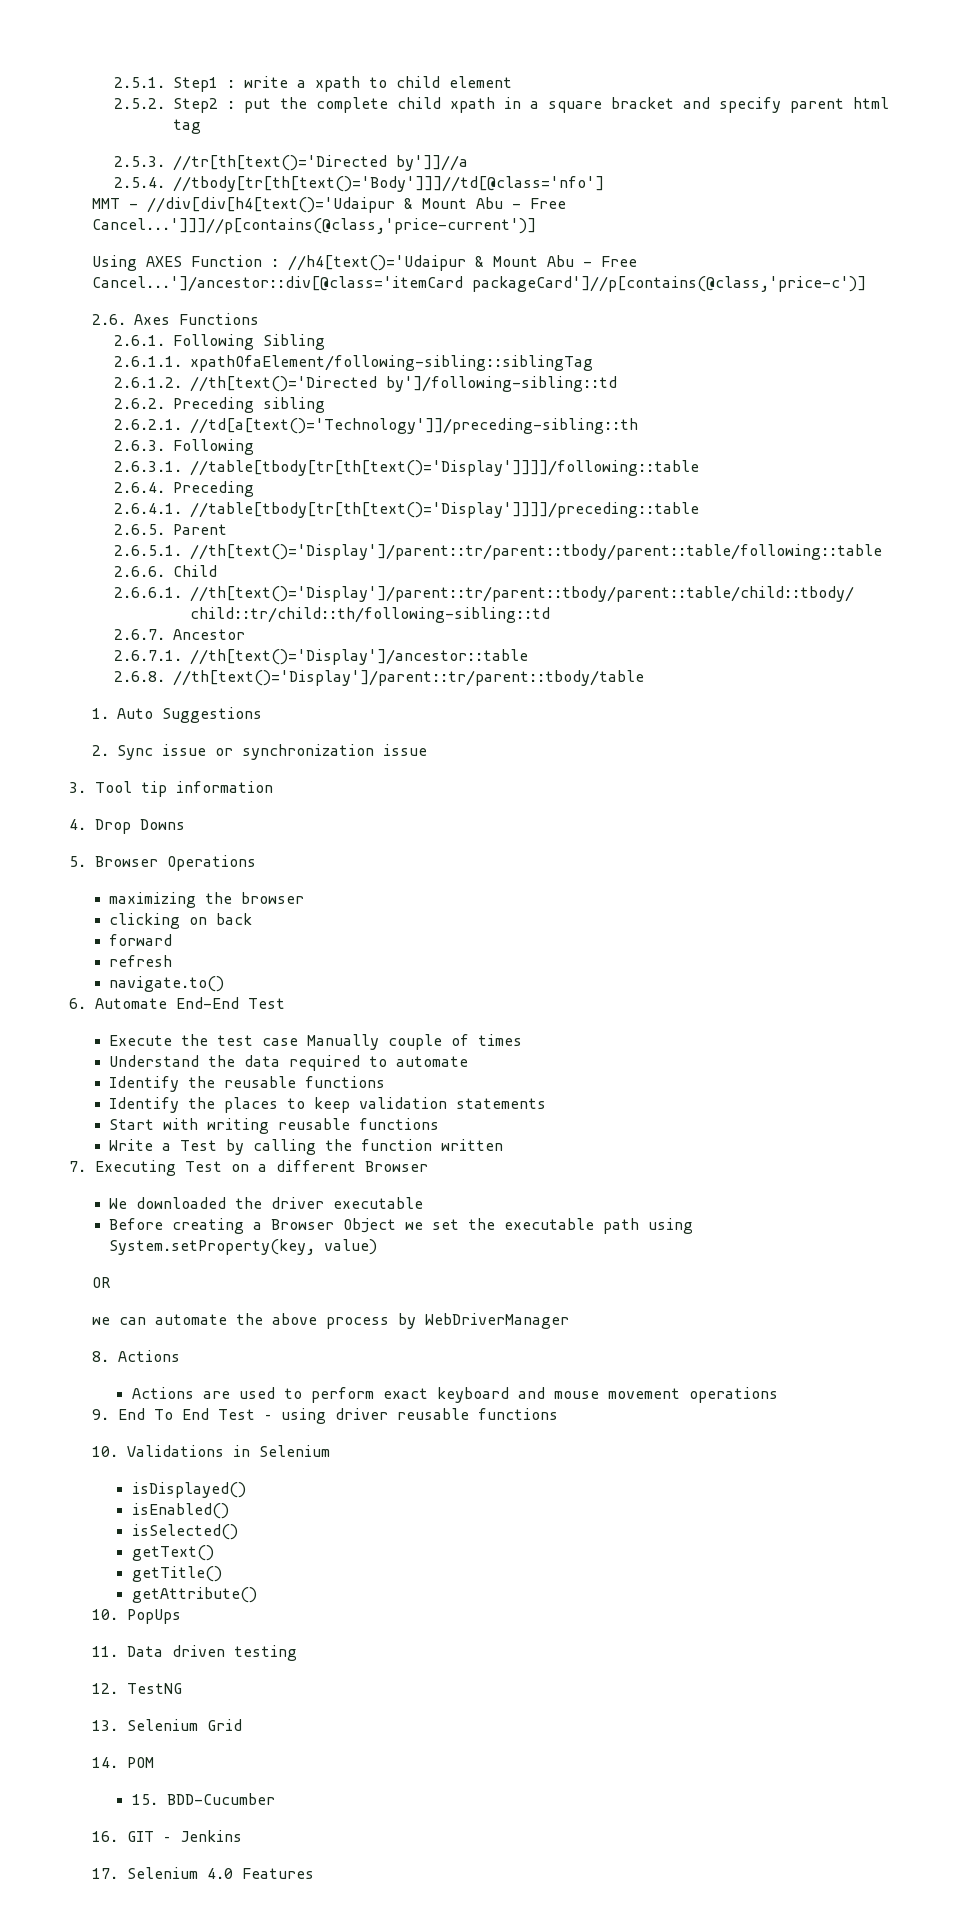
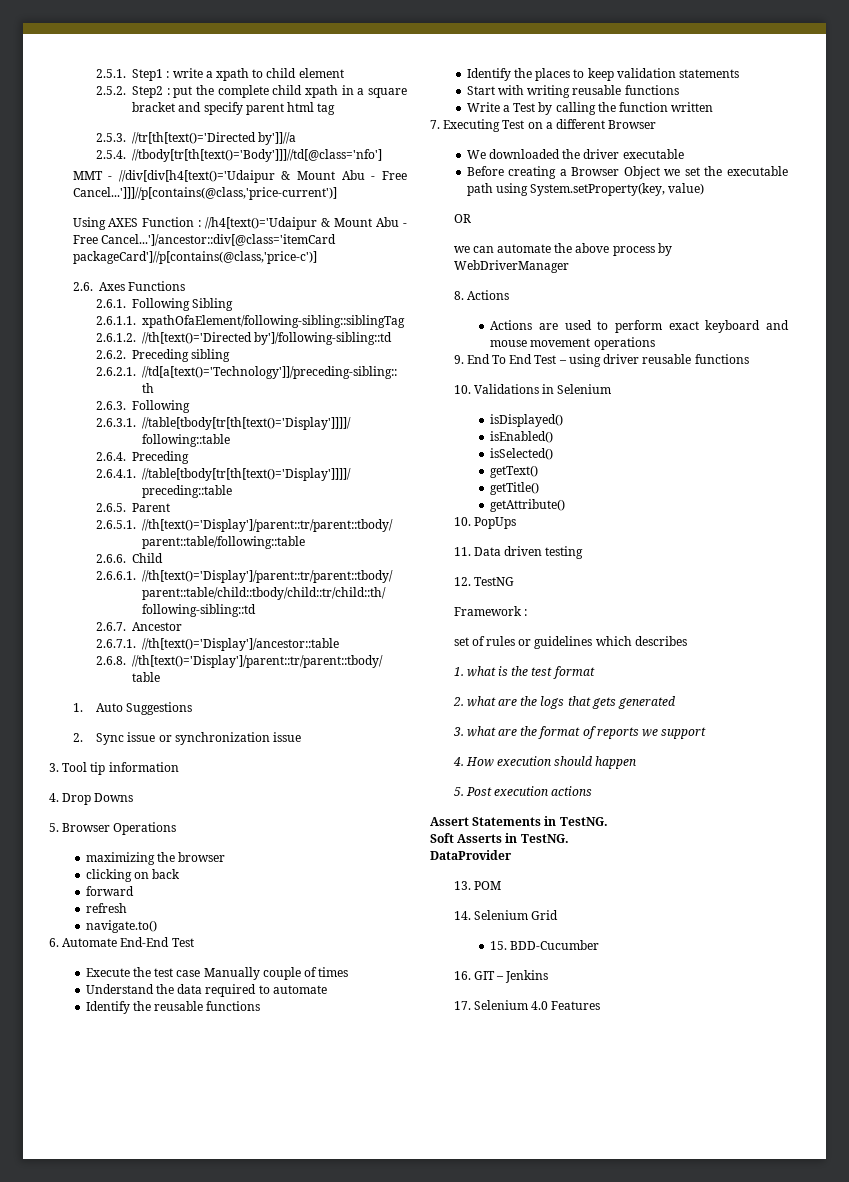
(182, 1688) none -> [453,606,527,616] [453,636,687,649] [453,666,595,679] [452,696,676,709] [452,726,707,739] [452,756,637,769] [453,786,593,796] [430,816,608,826] [430,833,569,843] [430,850,512,860] // Framework : // set of rules or guidelines which describes // 1. what is the test format // 2. what are the logs that gets generated // 3. what are the format of reports we support // 4. How execution should happen // 5. Post execution actions // Assert Statements in TestNG. // Soft Asserts in TestNG. // DataProvider
(118, 1725) none -> [473,881,501,890] [453,911,471,920] POM // 14.
[91,1757,154,1768] // 14. POM -> (558, 915) none

